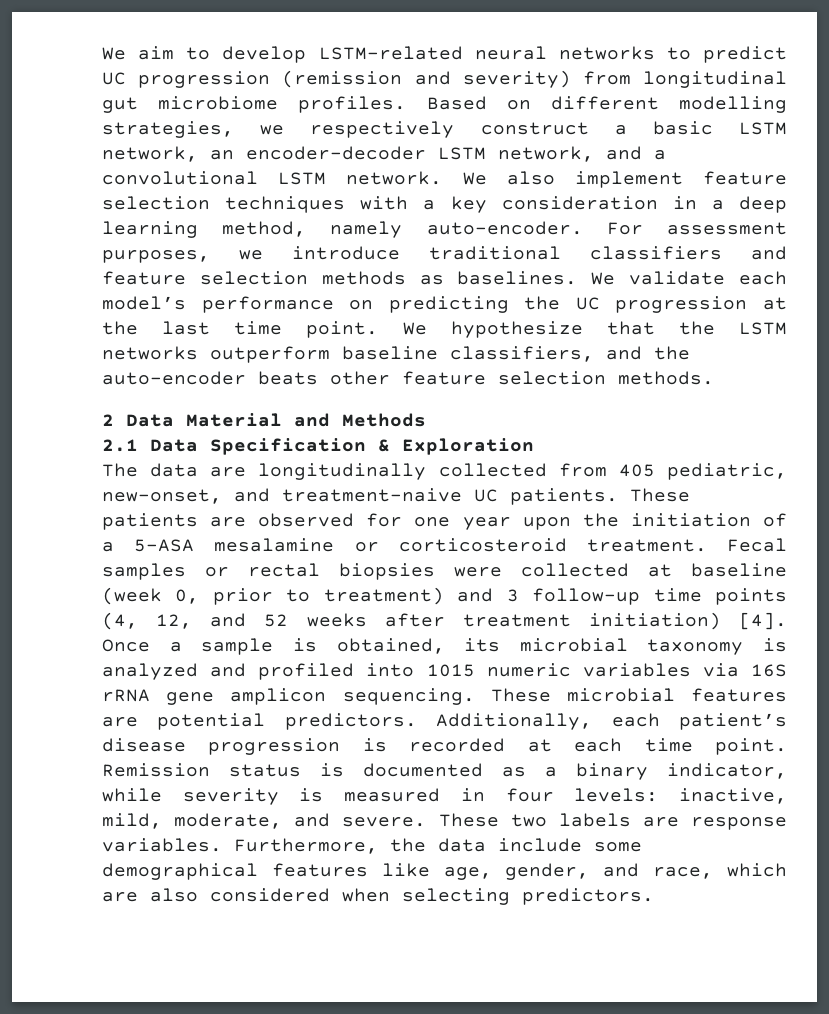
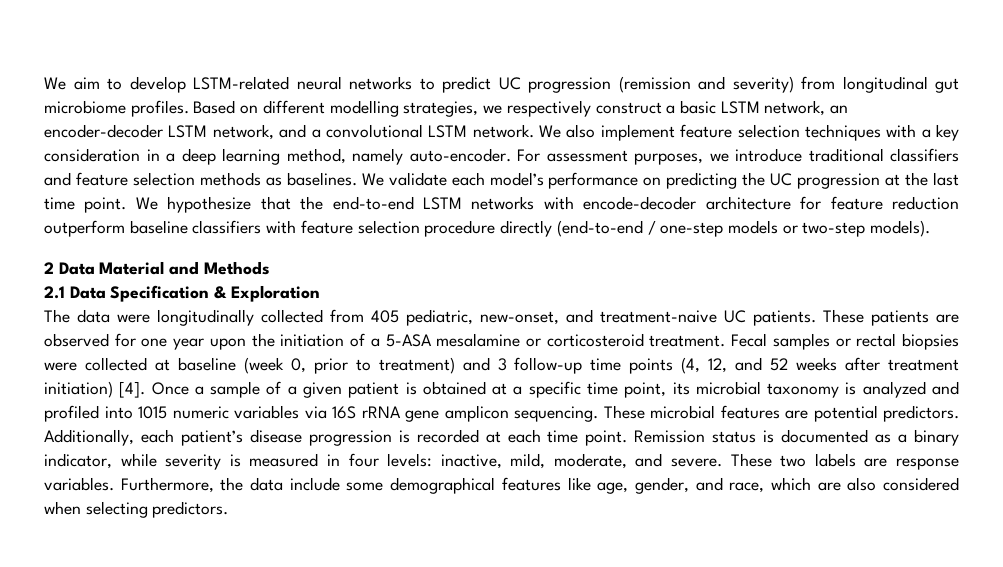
(715, 328) none -> [332,196,414,210] end-to-end
[210,346,690,363] [102,371,714,385] outperform baseline classifiers, and the auto-encoder beats other feature selection methods. -> [543,196,960,210] [44,220,931,237] with encode-decoder architecture for feature reduction outperform baseline classifiers with feature selection procedure directly (end-to-end / one-step models or two-step models).
[210,467,247,477] are -> [117,314,150,323] were
[292,638,445,654] is obtained, -> [266,381,667,398] of a given patient is obtained at a specific time point,

